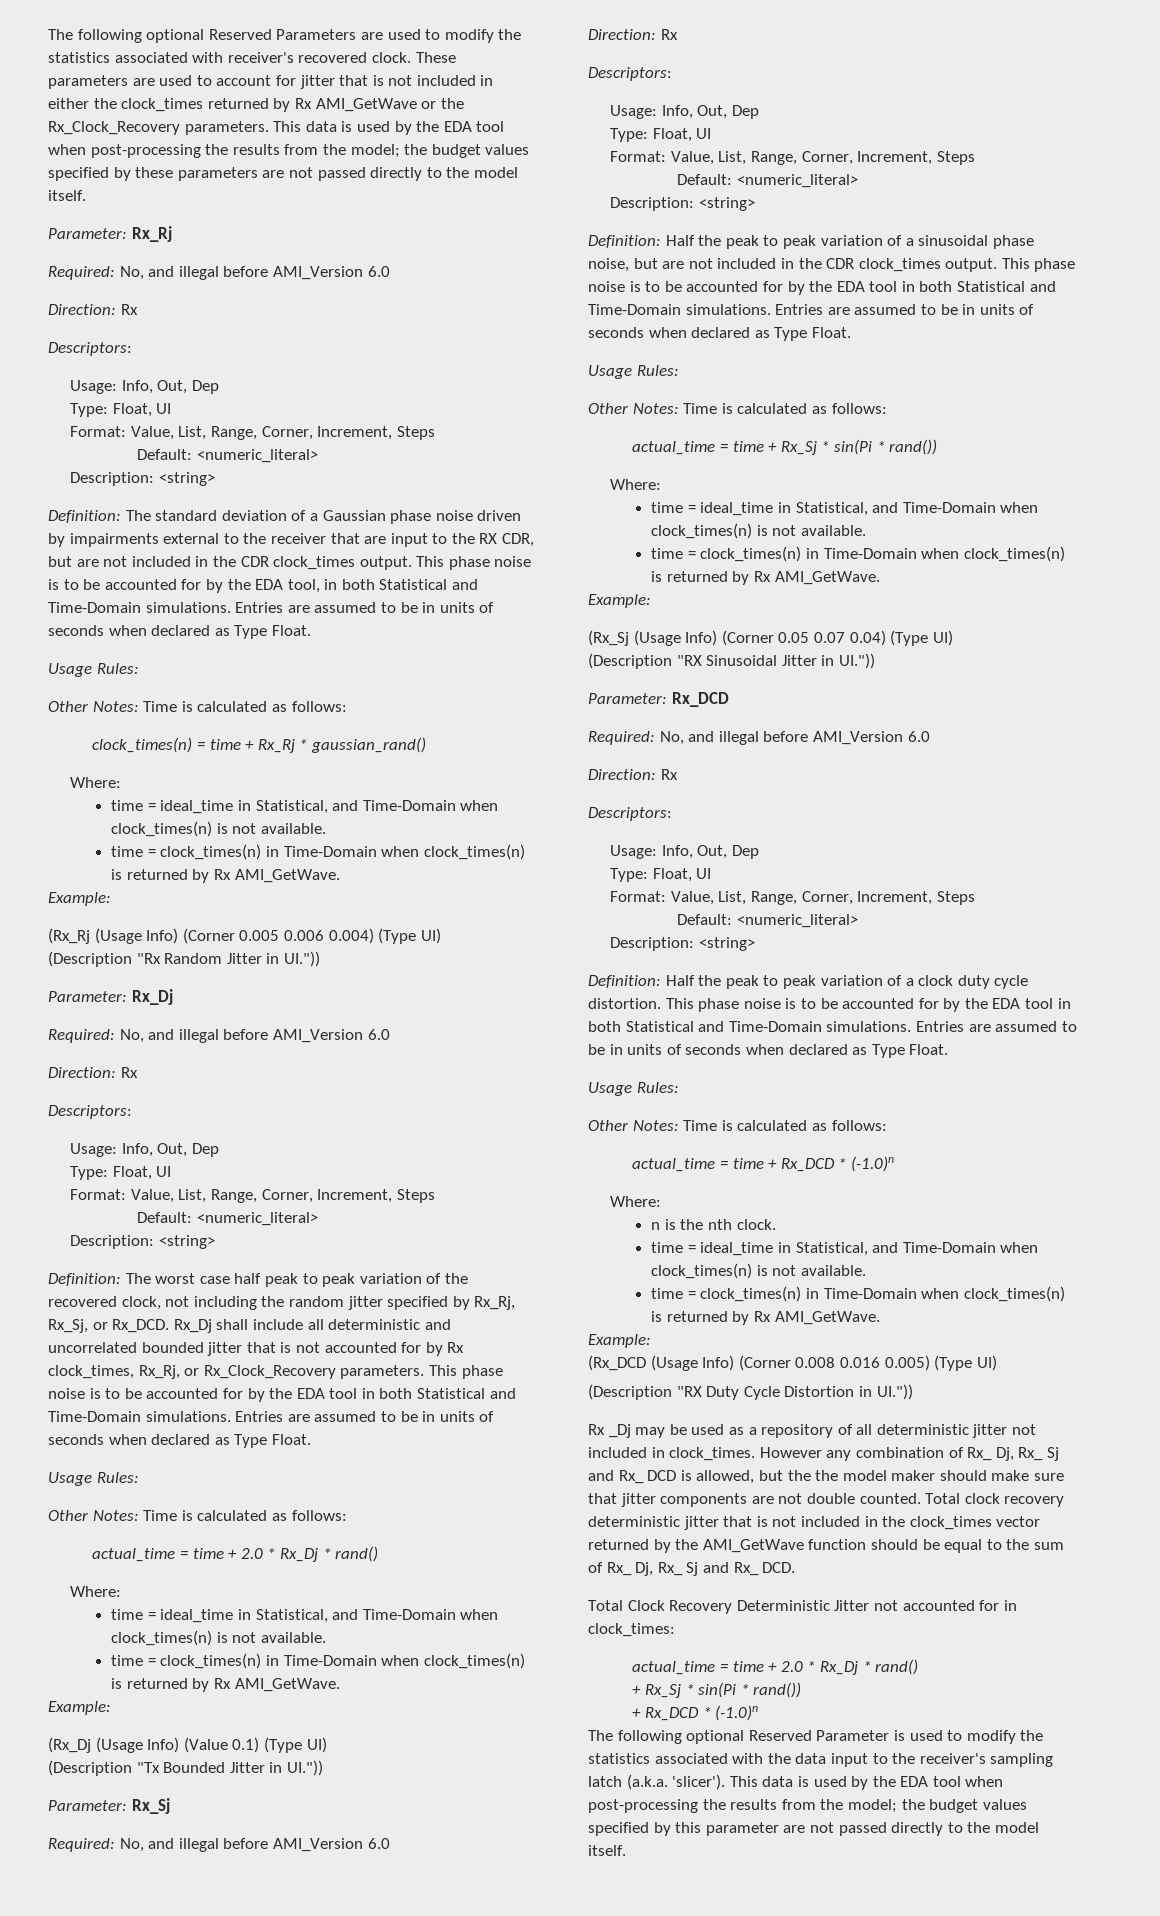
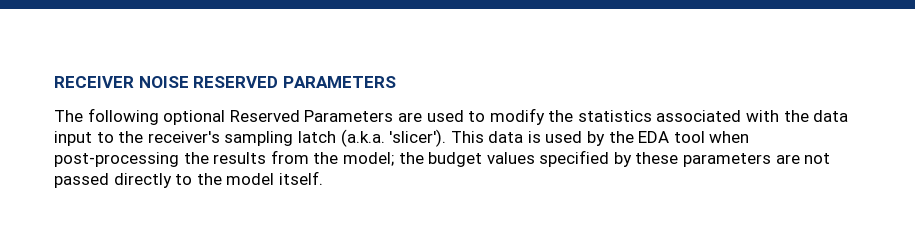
(48, 34) none -> [54,76,396,88] RECEIVER NOISE RESERVED PARAMETERS //
[227,52,456,63] [48,75,494,89] [48,98,464,112] [48,121,505,135] [48,144,530,158] [48,167,518,181] [48,190,86,201] [48,226,172,242] [48,266,390,280] [48,304,138,315] [48,342,132,356] [70,380,220,394] [70,403,172,417] [70,426,435,440] [136,449,318,463] [70,472,215,486] [48,510,522,524] [48,533,535,547] [48,556,532,570] [48,579,479,593] [48,602,495,613] [48,625,311,639] [48,663,139,677] [48,701,347,712] [92,737,427,753] [70,777,122,788] [111,800,499,814] [111,821,326,837] [111,844,525,860] [111,869,340,883] [48,892,111,906] [48,928,441,944] [48,951,320,967] [48,989,173,1005] [48,1029,390,1043] [48,1067,138,1078] [48,1105,132,1119] [70,1143,220,1157] [70,1166,172,1180] [70,1189,435,1203] [136,1212,318,1226] [70,1235,215,1249] [48,1273,468,1287] [48,1296,516,1310] [48,1319,451,1333] [48,1342,465,1356] [48,1365,503,1379] [48,1388,516,1402] [48,1411,495,1422] [48,1434,311,1448] [48,1472,139,1486] [48,1510,347,1521] [92,1546,379,1562] [70,1586,122,1597] [111,1609,499,1623] [111,1630,326,1646] [111,1653,525,1669] [111,1678,340,1692] [48,1701,111,1715] [48,1737,327,1753] [48,1760,323,1776] [48,1798,170,1814] [48,1838,390,1852] [588,29,678,40] [588,67,672,81] [610,105,760,119] [610,128,712,142] [610,151,975,165] [676,174,858,188] [610,197,755,211] [588,235,1034,249] [588,258,1076,272] [588,281,1056,295] [588,304,1035,315] [588,327,851,341] [588,365,679,379] [588,403,887,414] [632,439,938,455] [610,479,662,490] [651,502,1039,516] [651,523,866,539] [651,546,1065,562] [651,571,880,585] [588,594,651,608] [588,630,953,646] [588,653,875,669] [588,692,729,707] [588,731,930,745] [588,769,678,780] [588,807,672,821] [610,845,760,859] [610,868,712,882] [610,891,975,905] [676,914,858,928] [610,937,755,951] [588,975,1029,989] [588,998,1071,1012] [588,1021,1077,1032] [588,1044,949,1058] [588,1082,679,1096] [588,1120,887,1131] [632,1156,895,1172] [610,1196,662,1207] [651,1219,776,1230] [651,1242,1039,1256] [651,1263,866,1279] [651,1286,1065,1302] [651,1311,880,1325] [588,1334,651,1348] [588,1355,997,1371] [588,1384,913,1400] [588,1424,1037,1438] [588,1447,1059,1461] [588,1470,1065,1484] [588,1493,1065,1507] [588,1516,1041,1530] [588,1539,1064,1553] [588,1562,796,1576] [588,1600,1017,1614] [588,1623,675,1637] [632,1659,919,1675] [632,1682,802,1698] [632,1705,759,1721] [588,1730,1044,1744] [588,1753,764,1764] receiver's recovered clock. These parameters are used to account for jitter that is not included in either the clock_times returned by Rx AMI_GetWave or the Rx_Clock_Recovery parameters. This data is used by the EDA tool when post-processing the results from the model; the budget values specified by these parameters are not passed directly to the model itself. // Parameter: Rx_Rj // Required: No, and illegal before AMI_Version 6.0 // Direction: Rx // Descriptors: // Usage: Info, Out, Dep // Type: Float, UI // Format: Value, List, Range, Corner, Increment, Steps // Default: <numeric_literal> // Description: <string> // Definition: The standard deviation of a Gaussian phase noise driven by impairments external to the receiver that are input to the RX CDR, but are not included in the CDR clock_times output. This phase noise is to be accounted for by the EDA tool, in both Statistical and Time-Domain simulations. Entries are assumed to be in units of seconds when declared as Type Float. // Usage Rules: // Other Notes: Time is calculated as follows: // clock_times(n) = time + Rx_Rj * gaussian_rand() // Where: // time = ideal_time in Statistical, and Time-Domain when clock_times(n) is not available. // time = clock_times(n) in Time-Domain when clock_times(n) is returned by Rx AMI_GetWave. // Example: // (Rx_Rj (Usage Info) (Corner 0.005 0.006 0.004) (Type UI) // (Description "Rx Random Jitter in UI.")) // Parameter: Rx_Dj // Required: No, and illegal before AMI_Version 6.0 // Direction: Rx // Descriptors: // Usage: Info, Out, Dep // Type: Float, UI // Format: Value, List, Range, Corner, Increment, Steps // Default: <numeric_literal> // Description: <string> // Definition: The worst case half peak to peak variation of the recovered clock, not including the random jitter specified by Rx_Rj, Rx_Sj, or Rx_DCD. Rx_Dj shall include all deterministic and uncorrelated bounded jitter that is not accounted for by Rx clock_times, Rx_Rj, or Rx_Clock_Recovery parameters. This phase noise is to be accounted for by the EDA tool in both Statistical and Time-Domain simulations. Entries are assumed to be in units of seconds when declared as Type Float. // Usage Rules: // Other Notes: Time is calculated as follows: // actual_time = time + 2.0 * Rx_Dj * rand() // Where: // time = ideal_time in Statistical, and Time-Domain when clock_times(n) is not available. // time = clock_times(n) in Time-Domain when clock_times(n) is returned by Rx AMI_GetWave. // Example: // (Rx_Dj (Usage Info) (Value 0.1) (Type UI) // (Description "Tx Bounded Jitter in UI.")) // Parameter: Rx_Sj // Required: No, and illegal before AMI_Version 6.0 // Direction: Rx // Descriptors: // Usage: Info, Out, Dep // Type: Float, UI // Format: Value, List, Range, Corner, Increment, Steps // Default: <numeric_literal> // Description: <string> // Definition: Half the peak to peak variation of a sinusoidal phase noise, but are not included in the CDR clock_times output. This phase noise is to be accounted for by the EDA tool in both Statistical and Time-Domain simulations. Entries are assumed to be in units of seconds when declared as Type Float. // Usage Rules: // Other Notes: Time is calculated as follows: // actual_time = time + Rx_Sj * sin(Pi * rand()) // Where: // time = ideal_time in Statistical, and Time-Domain when clock_times(n) is not available. // time = clock_times(n) in Time-Domain when clock_times(n) is returned by Rx AMI_GetWave. // Example: // (Rx_Sj (Usage Info) (Corner 0.05 0.07 0.04) (Type UI) // (Description "RX Sinusoidal Jitter in UI.")) // Parameter: Rx_DCD // Required: No, and illegal before AMI_Version 6.0 // Direction: Rx // Descriptors: // Usage: Info, Out, Dep // Type: Float, UI // Format: Value, List, Range, Corner, Increment, Steps // Default: <numeric_literal> // Description: <string> // Definition: Half the peak to peak variation of a clock duty cycle distortion. This phase noise is to be accounted for by the EDA tool in both Statistical and Time-Domain simulations. Entries are assumed to be in units of seconds when declared as Type Float. // Usage Rules: // Other Notes: Time is calculated as follows: // actual_time = time + Rx_DCD * (-1.0)n // Where: // n is the nth clock. // time = ideal_time in Statistical, and Time-Domain when clock_times(n) is not available. // time = clock_times(n) in Time-Domain when clock_times(n) is returned by Rx AMI_GetWave. // Example: // (Rx_DCD (Usage Info) (Corner 0.008 0.016 0.005) (Type UI) // (Description "RX Duty Cycle Distortion in UI.")) // Rx _Dj may be used as a repository of all deterministic jitter not included in clock_times. However any combination of Rx_ Dj, Rx_ Sj and Rx_ DCD is allowed, but the the model maker should make sure that jitter components are not double counted. Total clock recovery deterministic jitter that is not included in the clock_times vector returned by the AMI_GetWave function should be equal to the sum of Rx_ Dj, Rx_ Sj and Rx_ DCD. // Total Clock Recovery Deterministic Jitter not accounted for in clock_times: // actual_time = time + 2.0 * Rx_Dj * rand() // + Rx_Sj * sin(Pi * rand()) // + Rx_DCD * (-1.0)n // The following optional Reserved Parameter is used to modify the statistics associated with -> (780, 116) none
[675,1822,779,1836] this parameter -> [635,152,772,167] these parameters

